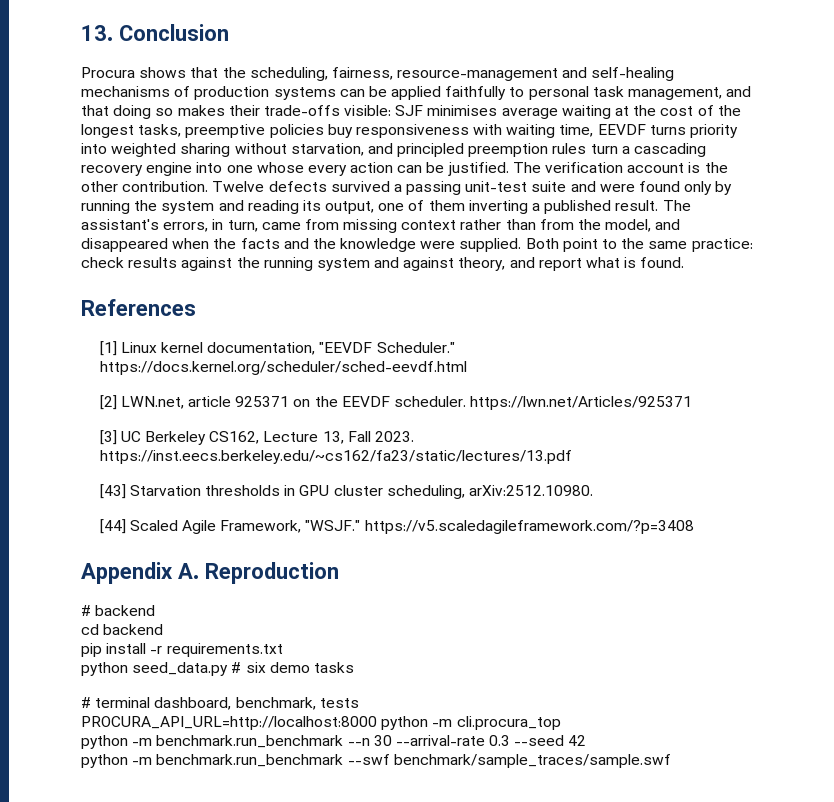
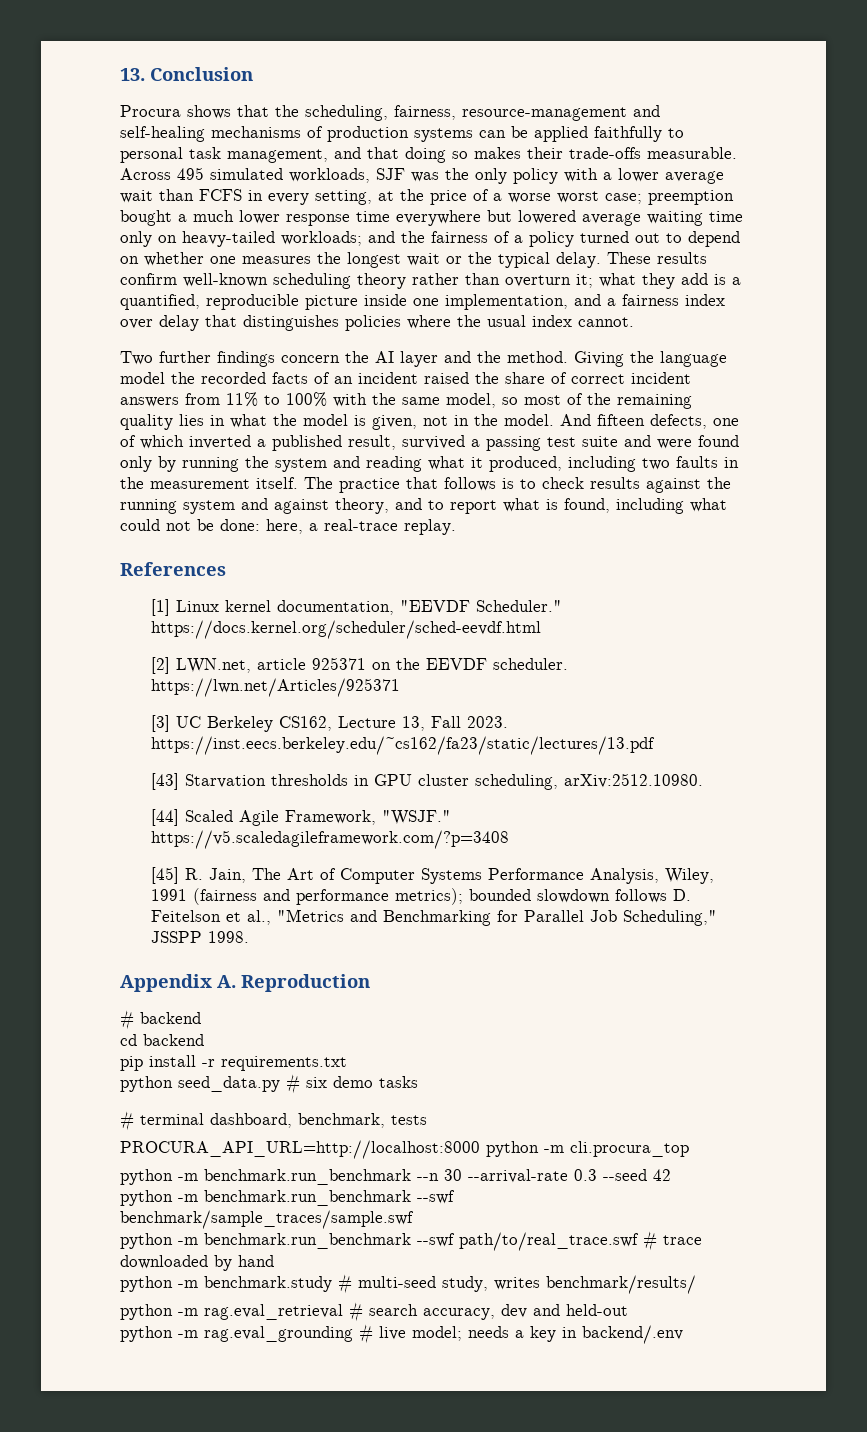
[344,105,741,119] [81,124,739,138] [81,143,707,157] [81,162,728,176] [81,181,327,192] visible: SJF minimises average waiting at the cost of the longest tasks, preemptive policies buy responsiveness with waiting time, EEVDF turns priority into weighted sharing without starvation, and principled preemption rules turn a cascading recovery engine into one whose every action can be justified. The verification account is the other contribution. Twelve defects -> [647,147,737,159] [120,167,724,184] [120,189,734,205] [120,210,743,226] [120,231,740,247] [120,252,707,268] [120,273,741,289] [120,294,725,310] [120,315,634,331] [120,351,727,367] [120,372,691,384] [120,392,692,409] [120,414,739,430] [120,435,396,451] measurable. Across 495 simulated workloads, SJF was the only policy with a lower average wait than FCFS in every setting, at the price of a worse worst case; preemption bought a much lower response time everywhere but lowered average waiting time only on heavy-tailed workloads; and the fairness of a policy turned out to depend on whether one measures the longest wait or the typical delay. These results confirm well-known scheduling theory rather than overturn it; what they add is a quantified, reproducible picture inside one implementation, and a fairness index over delay that distinguishes policies where the usual index cannot. // Two further findings concern the AI layer and the method. Giving the language model the recorded facts of an incident raised the share of correct incident answers from 11% to 100% with the same model, so most of the remaining quality lies in what the model is given, not in the model. And fifteen defects, one of which inverted a published result,
[465,181,528,192] unit-test -> [547,437,576,447] test
[302,200,691,214] [81,219,681,233] [81,238,753,252] its output, one of them inverting a published result. The assistant's errors, in turn, came from missing context rather than from the model, and disappeared when the facts and the knowledge were supplied. Both point to the same practice: -> [428,456,739,472] [120,477,536,493] what it produced, including two faults in the measurement itself. The practice that follows is to
(535, 262) none -> [428,500,444,510] to
[640,257,685,268] found. -> [564,498,727,514] [120,519,456,535] found, including what could not be done: here, a real-trace replay.
(694, 527) none -> [151,867,715,884] [151,888,692,905] [151,909,718,926] [151,931,250,943] // [45] R. Jain, The Art of Computer Systems Performance Analysis, Wiley, 1991 (fairness and performance metrics); bounded slowdown follows D. Feitelson et al., "Metrics and Benchmarking for Parallel Job Scheduling," JSSPP 1998.
(671, 761) none -> [120,1231,702,1251] [120,1255,274,1271] [120,1274,696,1294] [120,1302,628,1322] [120,1324,683,1344] // python -m benchmark.run_benchmark --swf path/to/real_trace.swf # trace downloaded by hand // python -m benchmark.study # multi-seed study, writes benchmark/results/ // python -m rag.eval_retrieval # search accuracy, dev and held-out // python -m rag.eval_grounding # live model; needs a key in backend/.env

